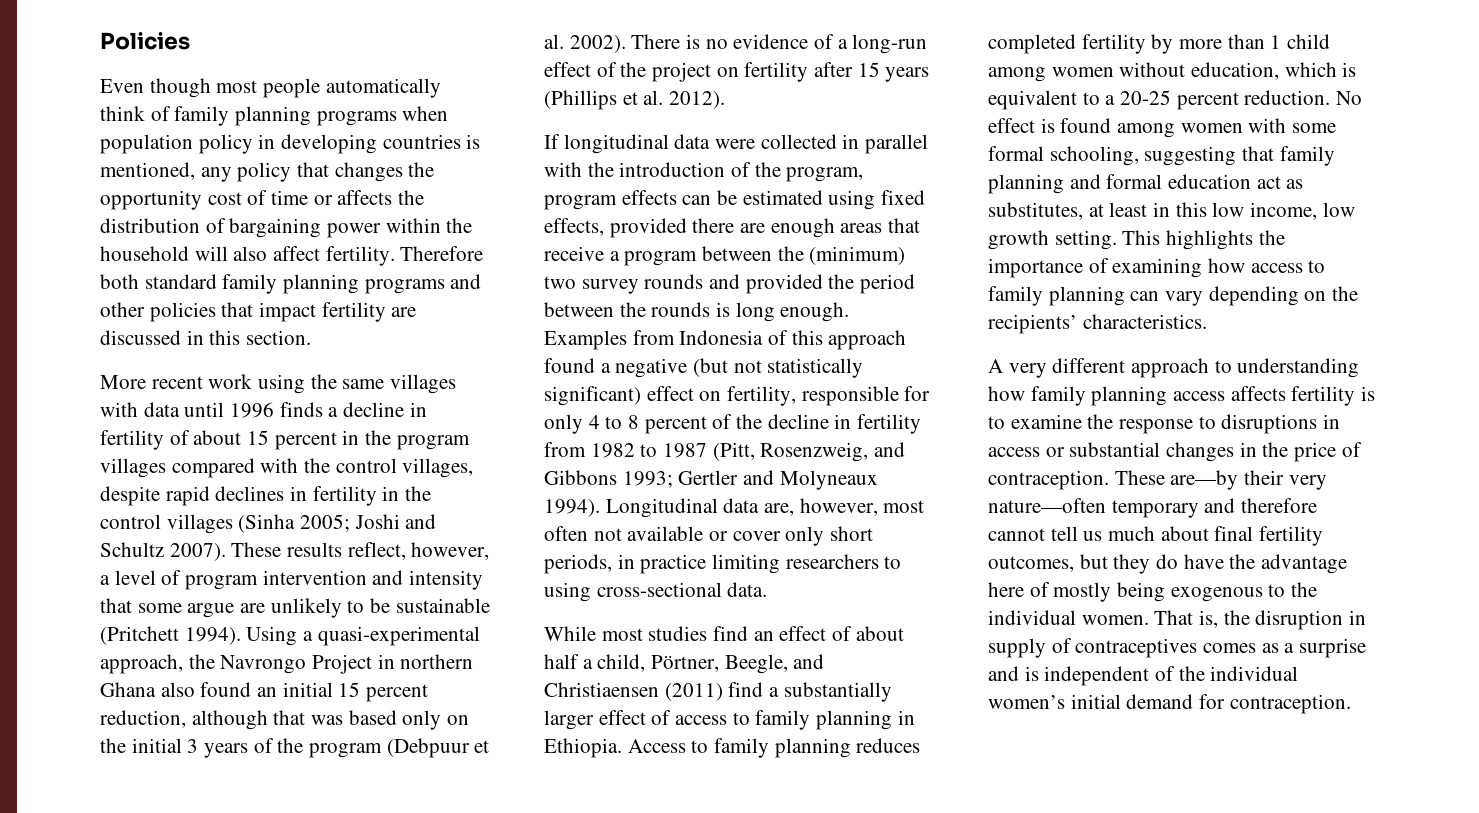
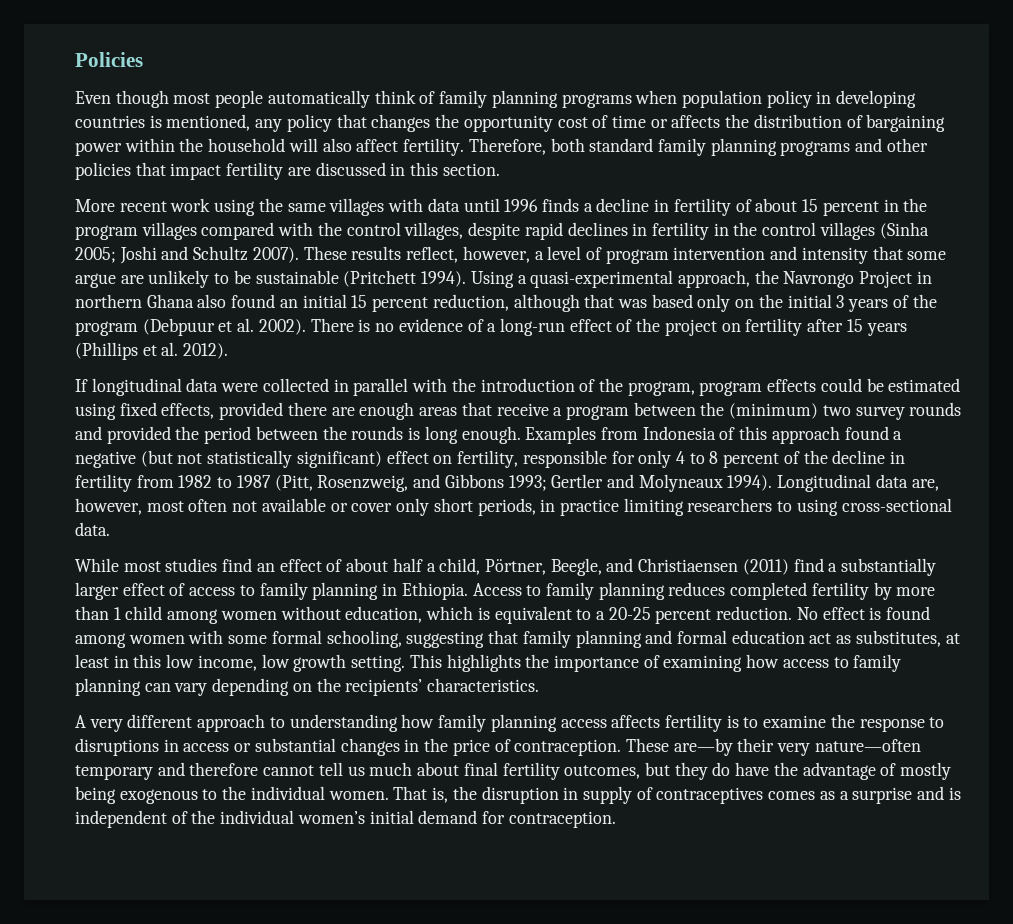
[400,246,484,261] Therefore -> [468,138,546,155] Therefore,
[682,195,712,205] can -> [820,378,862,392] could
[988,582,1024,597] here -> (876, 771) none

